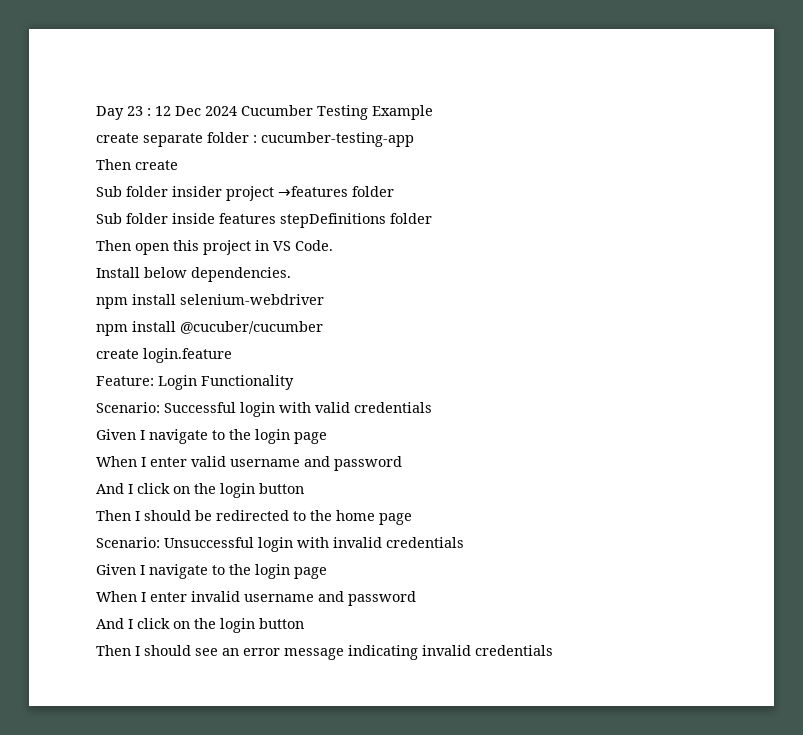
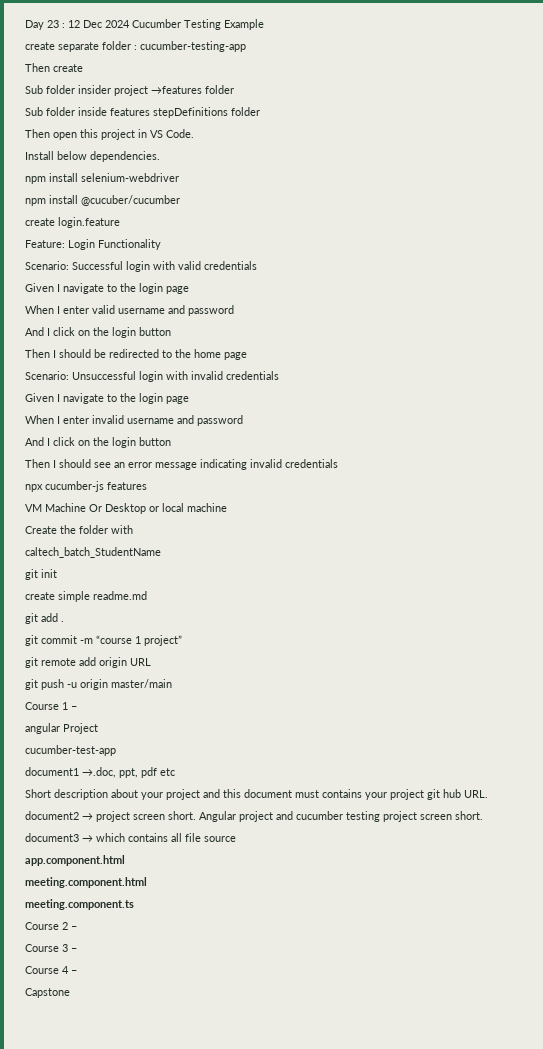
(553, 650) none -> [25,481,147,492] [25,503,227,514] [25,525,133,534] [25,547,161,558] [25,569,57,580] [25,591,147,602] [25,613,64,624] [25,635,182,646] [25,657,151,668] [25,679,172,690] [25,702,77,710] [25,723,98,734] [25,745,116,756] [25,767,175,778] [25,789,488,800] [25,811,483,822] [25,833,236,842] [25,855,125,866] [25,877,147,888] [25,899,134,910] [25,922,77,930] [25,944,77,952] [25,966,77,974] [25,988,70,998] // npx cucumber-js features // VM Machine Or Desktop or local machine // Create the folder with // caltech_batch_StudentName // git init // create simple readme.md // git add . // git commit -m “course 1 project” // git remote add origin URL // git push -u origin master/main // Course 1 – // angular Project // cucumber-test-app // document1 →.doc, ppt, pdf etc // Short description about your project and this document must contains your project git hub URL. // document2 → project screen short. Angular project and cucumber testing project screen short. // document3 → which contains all file source // app.component.html // meeting.component.html // meeting.component.ts // Course 2 – // Course 3 – // Course 4 – // Capstone

